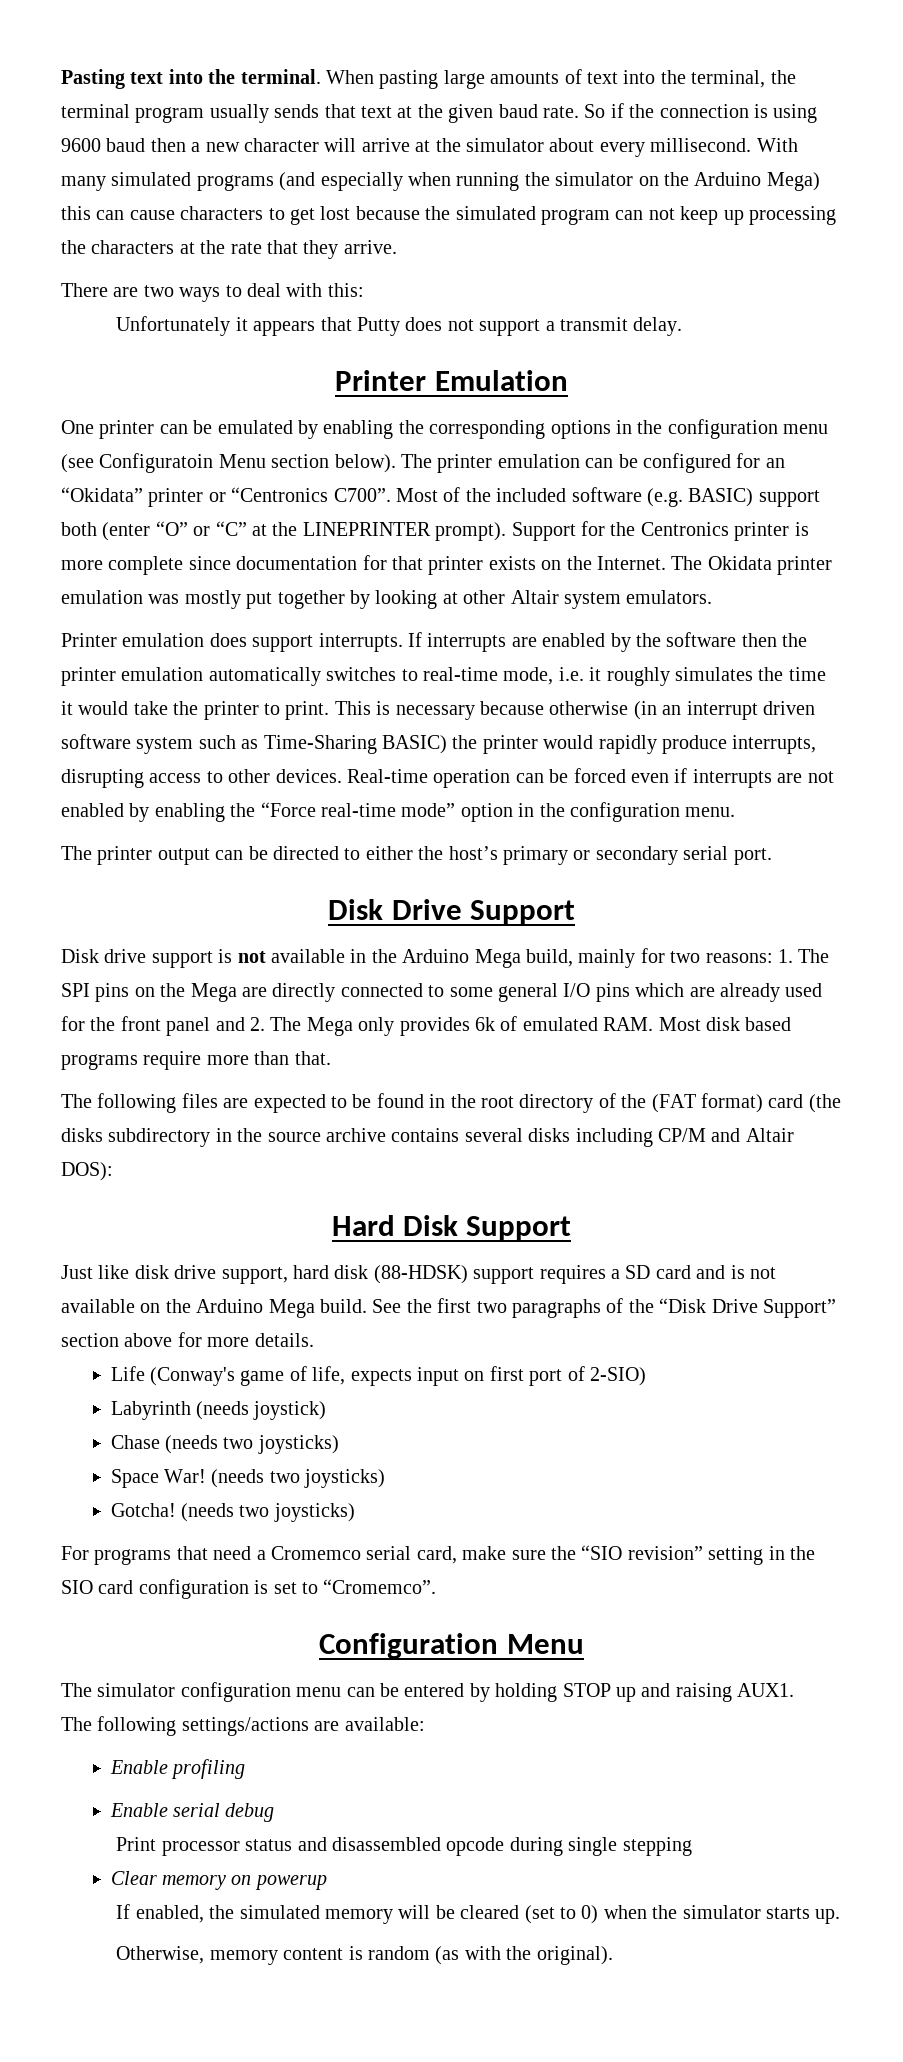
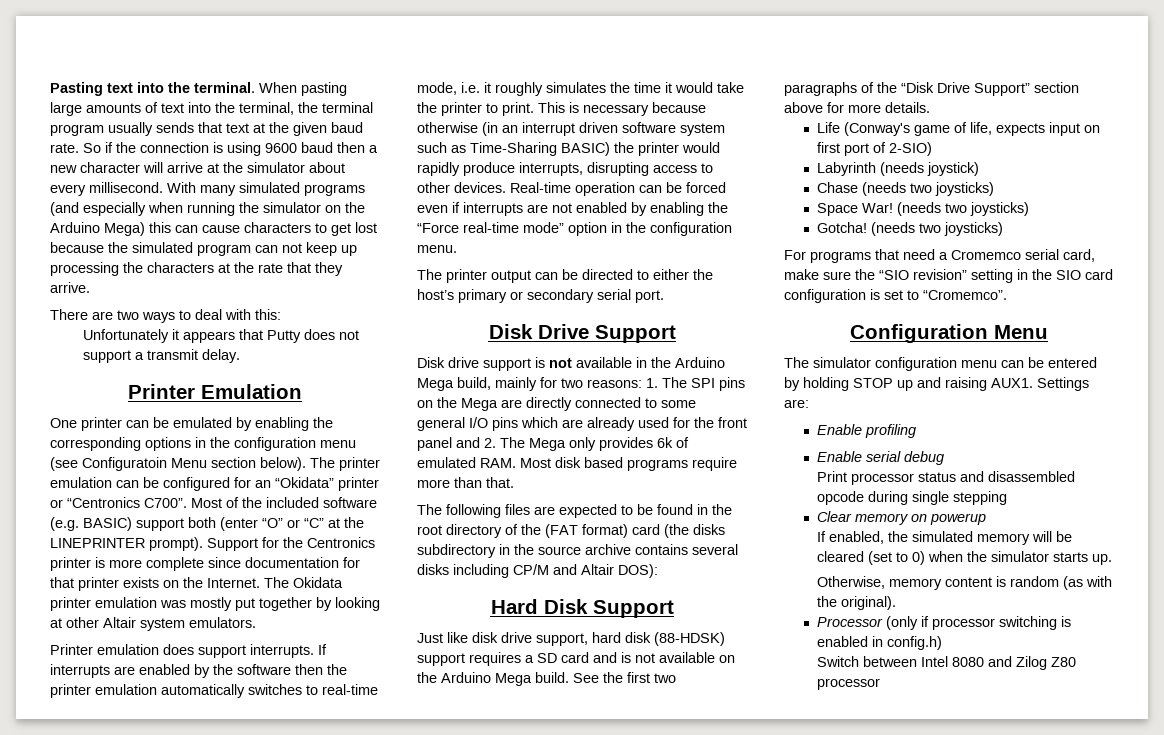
[61,1716,425,1736] // The following settings/actions are available: -> [1037,377,1089,391] [784,399,809,408] Settings are:
(613, 1955) none -> [816,616,1071,630] [816,636,942,650] [817,656,1077,670] [817,678,881,690] // Processor (only if processor switching is enabled in config.h) // Switch between Intel 8080 and Zilog Z80 processor

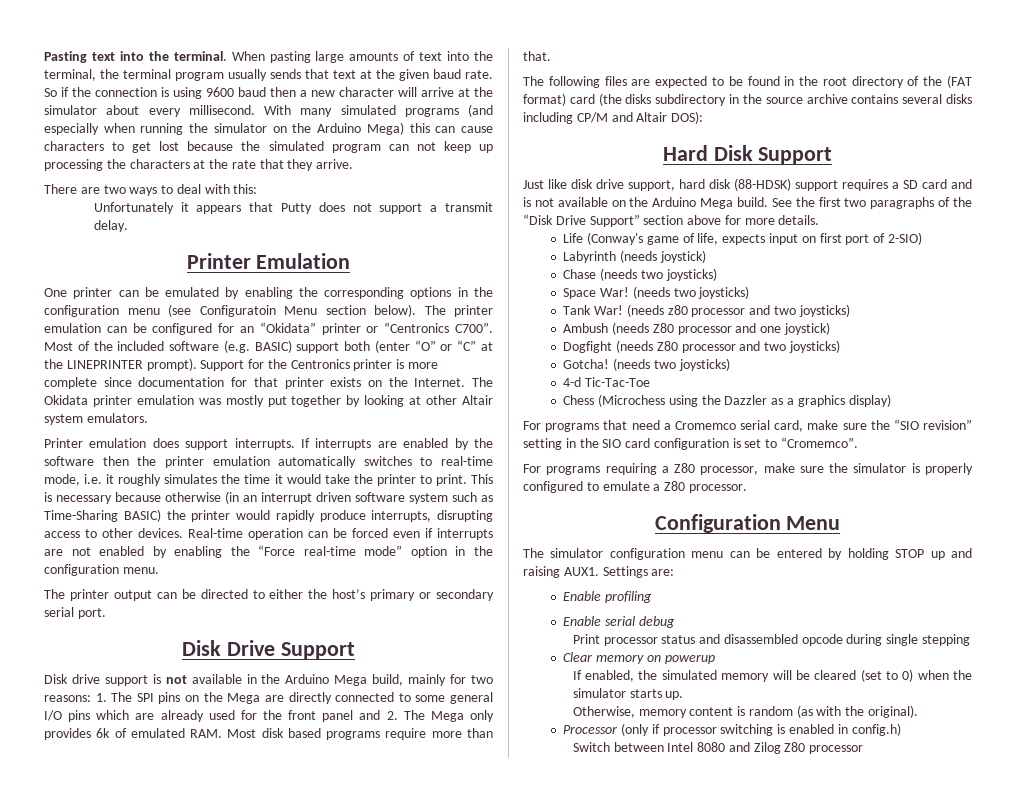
[816,222,1003,236] Gotcha! (needs two joysticks) -> [563,304,850,317] [563,322,830,335] [563,340,840,353] [563,358,730,371] [563,377,651,387] [563,394,891,407] Tank War! (needs z80 processor and two joysticks) // Ambush (needs Z80 processor and one joystick) // Dogfight (needs Z80 processor and two joysticks) // Gotcha! (needs two joysticks) // 4-d Tic-Tac-Toe // Chess (Microchess using the Dazzler as a graphics display)
(1007, 295) none -> [523,463,973,475] [523,481,747,493] // For programs requiring a Z80 processor, make sure the simulator is properly configured to emulate a Z80 processor.

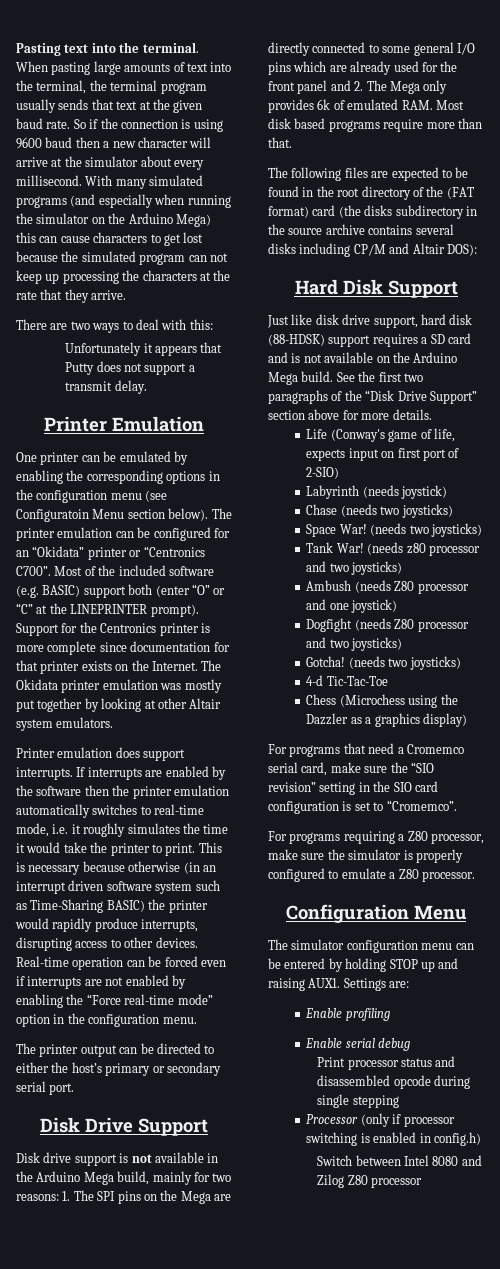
[563,652,715,664] [572,669,972,682] [572,688,684,700] [572,705,918,718] // Clear memory on powerup // If enabled, the simulated memory will be cleared (set to 0) when the simulator starts up. // Otherwise, memory content is random (as with the original). -> (399, 1101) none

